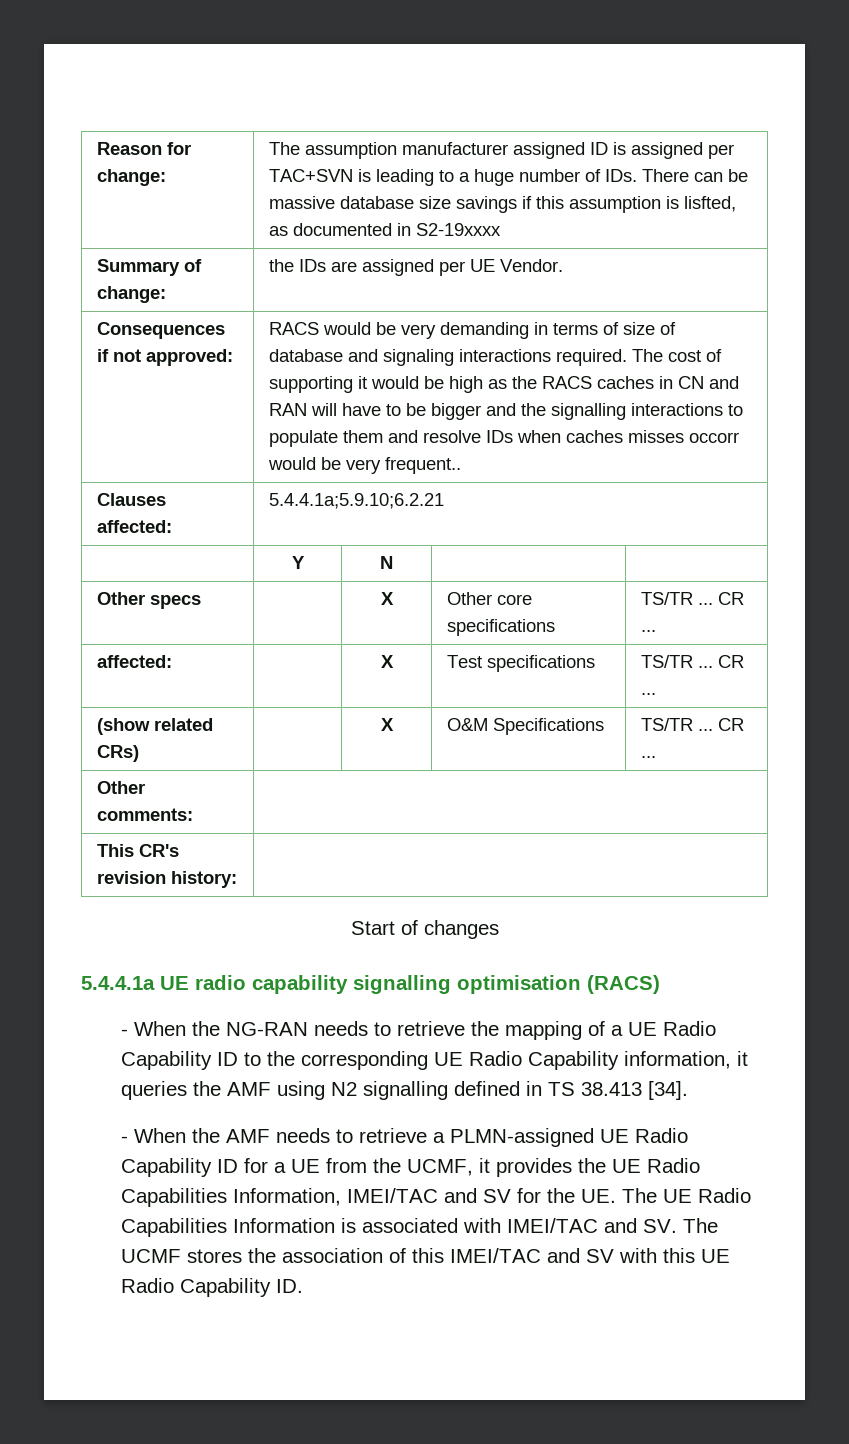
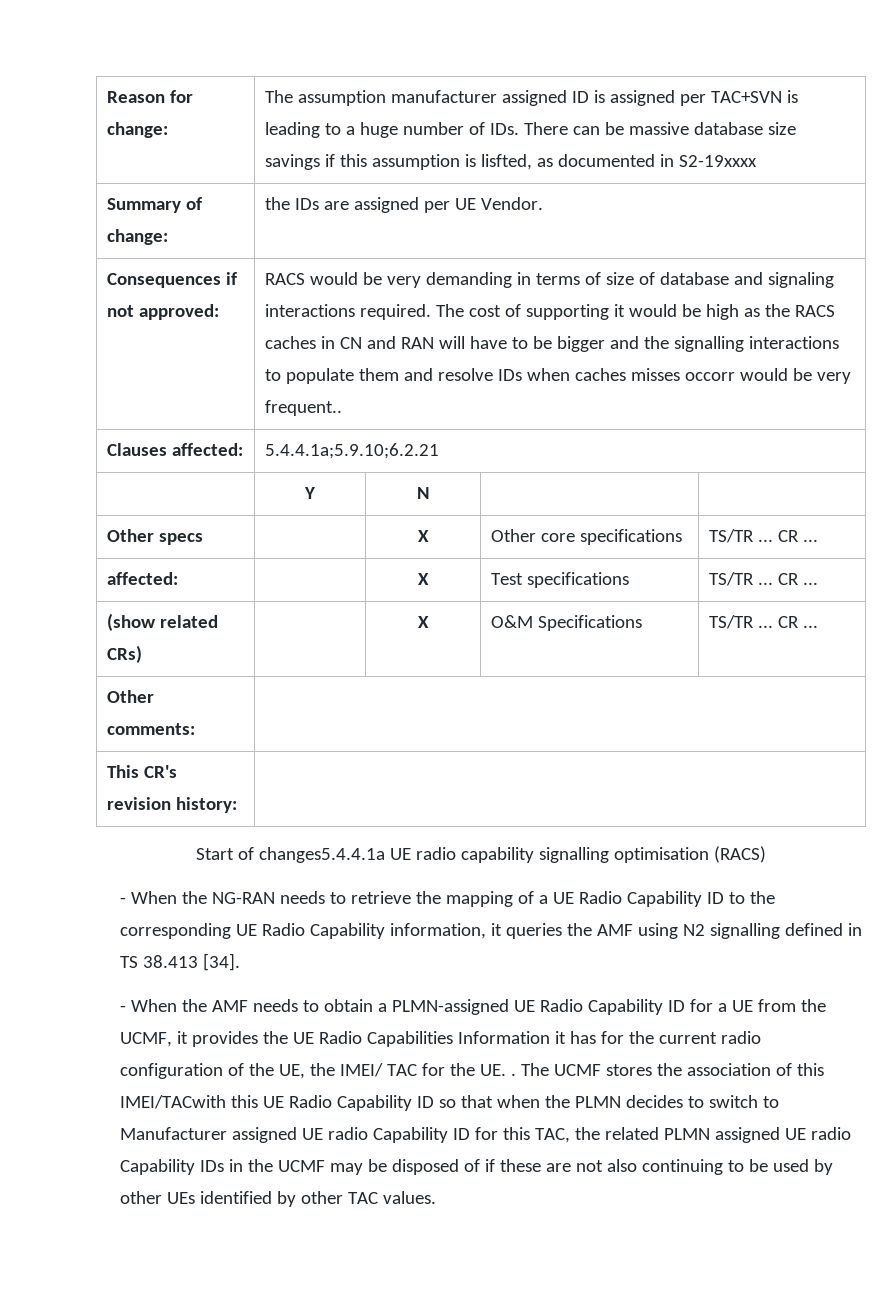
[423,920,499,939] [81,976,155,990] changes // 5.4.4.1a -> [259,847,386,863] changes5.4.4.1a
[359,1128,428,1143] retrieve -> [324,999,374,1012] obtain
[233,1188,752,1206] [121,1218,678,1237] Information, IMEI/TAC and SV for the UE. The UE Radio Capabilities Information is associated with IMEI/TAC and SV. -> [458,1031,762,1044] [120,1063,517,1079] Information it has for the current radio configuration of the UE, the IMEI/ TAC for the UE. .
[450,1248,731,1263] [121,1278,304,1297] IMEI/TAC and SV with this UE Radio Capability ID. -> [120,1095,780,1111] [120,1127,852,1143] [120,1159,834,1175] [120,1191,437,1207] IMEI/TACwith this UE Radio Capability ID so that when the PLMN decides to switch to Manufacturer assigned UE radio Capability ID for this TAC, the related PLMN assigned UE radio Capability IDs in the UCMF may be disposed of if these are not also continuing to be used by other UEs identified by other TAC values.

